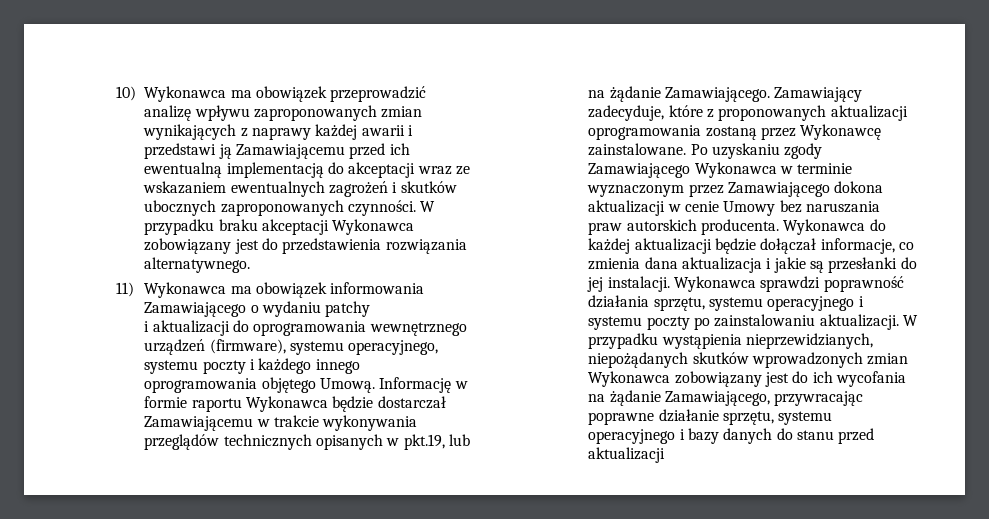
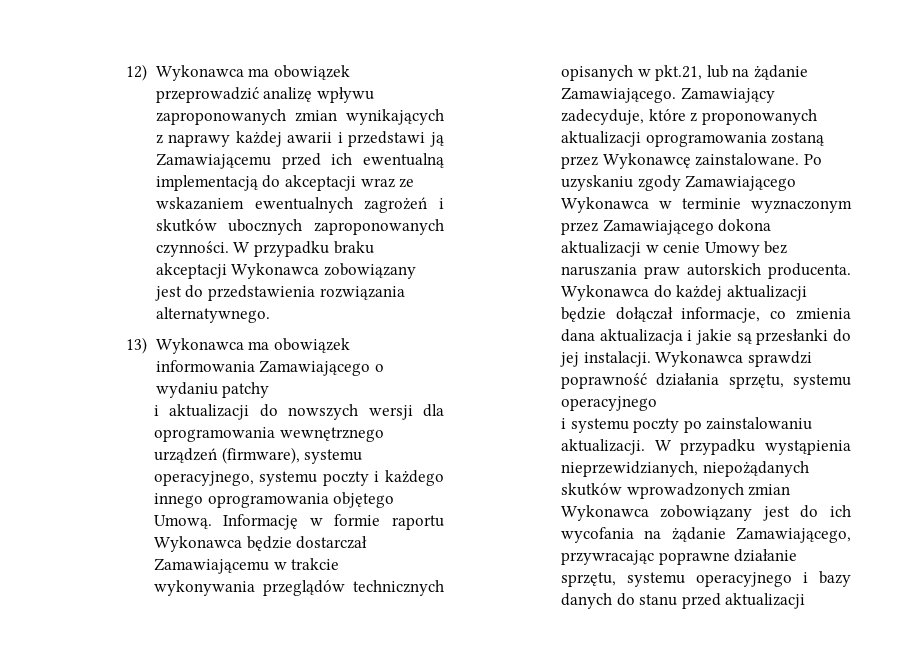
[115,86,136,101] 10) -> [126,64,148,81] 12)
[115,282,134,297] 11) -> [126,337,148,354] 13)
(250, 326) none -> [288,404,444,420] nowszych wersji dla
[403,434,445,450] pkt.19, -> [655,65,703,81] pkt.21,
(855, 303) none -> (657, 403) //

